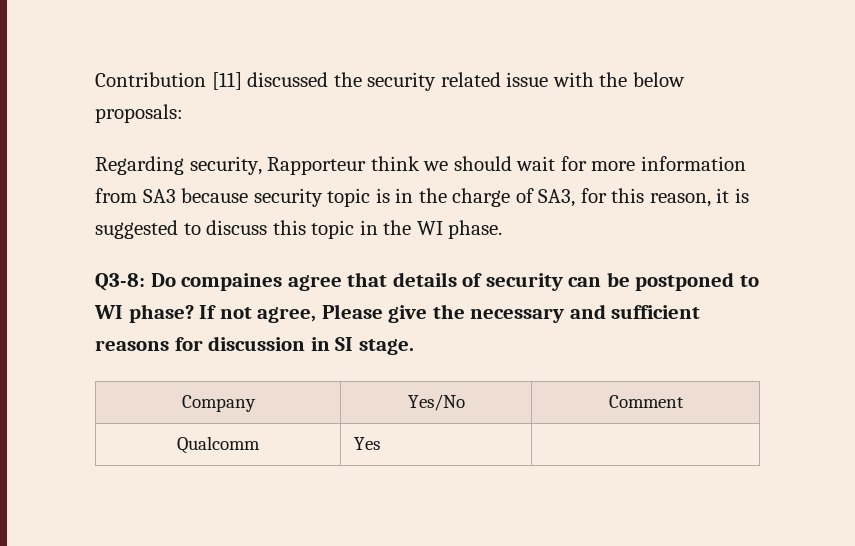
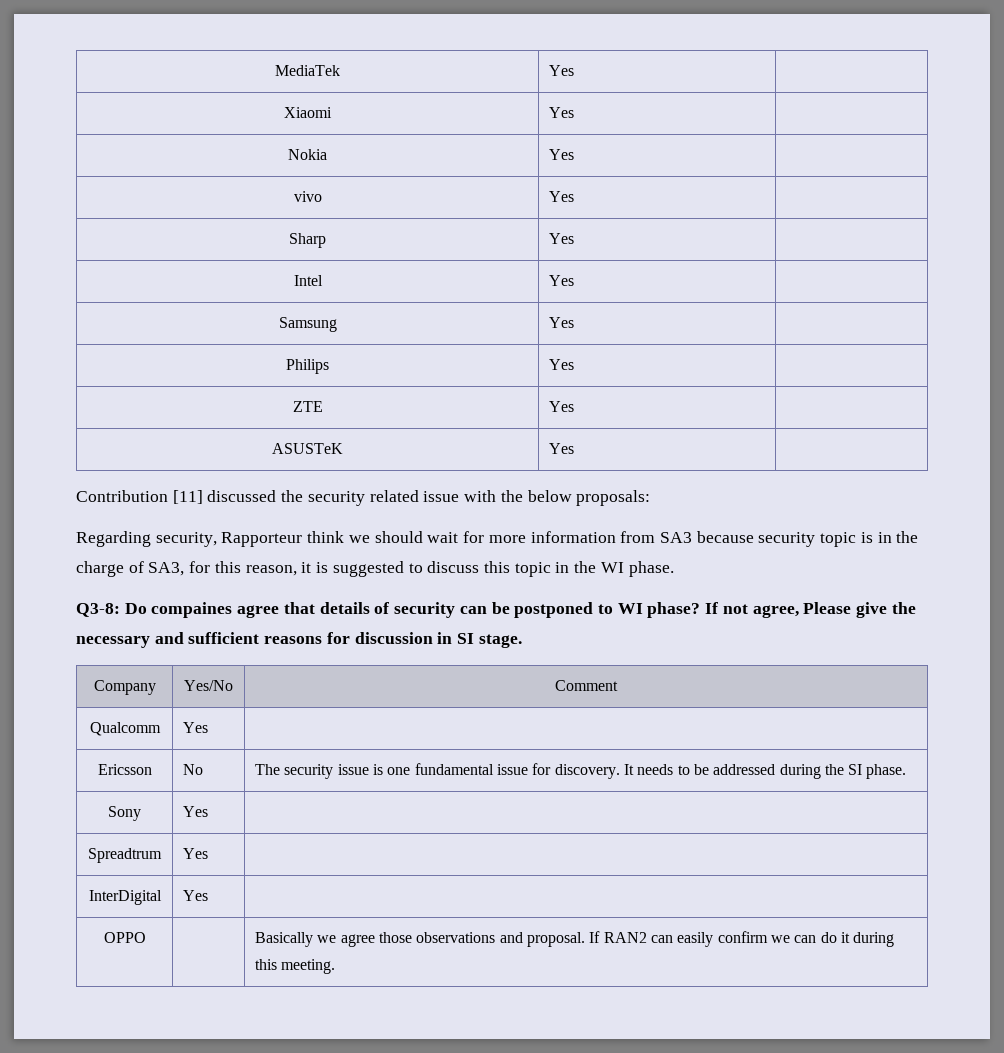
(95, 79) none -> [275,65,340,76] [549,65,575,76] [284,107,332,118] [549,107,575,118] [288,149,327,160] [549,149,575,160] [293,191,322,202] [549,191,575,202] [289,233,326,248] [549,233,575,244] [293,275,323,286] [549,275,575,286] [278,317,337,332] [549,317,575,328] [286,359,329,374] [549,359,575,370] [292,401,323,412] [549,401,575,412] [272,443,343,454] [549,443,575,454] MediaTek | Yes | // Xiaomi | Yes | // Nokia | Yes | // vivo | Yes | // Sharp | Yes | // Intel | Yes | // Samsung | Yes | // Philips | Yes | // ZTE | Yes | // ASUSTeK | Yes | //
(381, 443) none -> [97,764,152,775] [183,764,204,775] [255,763,907,779] [108,806,141,821] [183,806,209,817] [88,848,162,863] [183,848,209,859] [88,890,162,905] [183,890,209,901] [103,932,146,943] [255,931,895,947] [255,959,336,974] // Ericsson | No | The security issue is one fundamental issue for discovery. It needs to be addressed during the SI phase. // Sony | Yes | // Spreadtrum | Yes | // InterDigital | Yes | // OPPO | | Basically we agree those observations and proposal. If RAN2 can easily confirm we can do it during this meeting.

